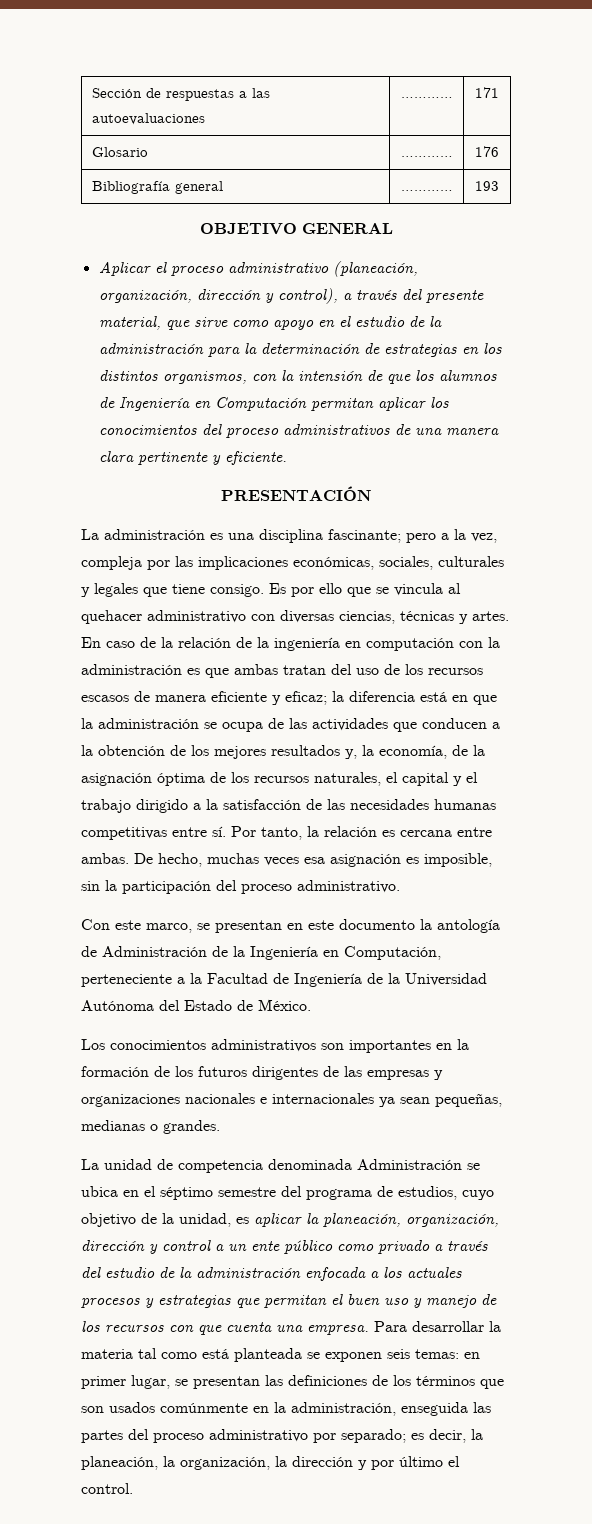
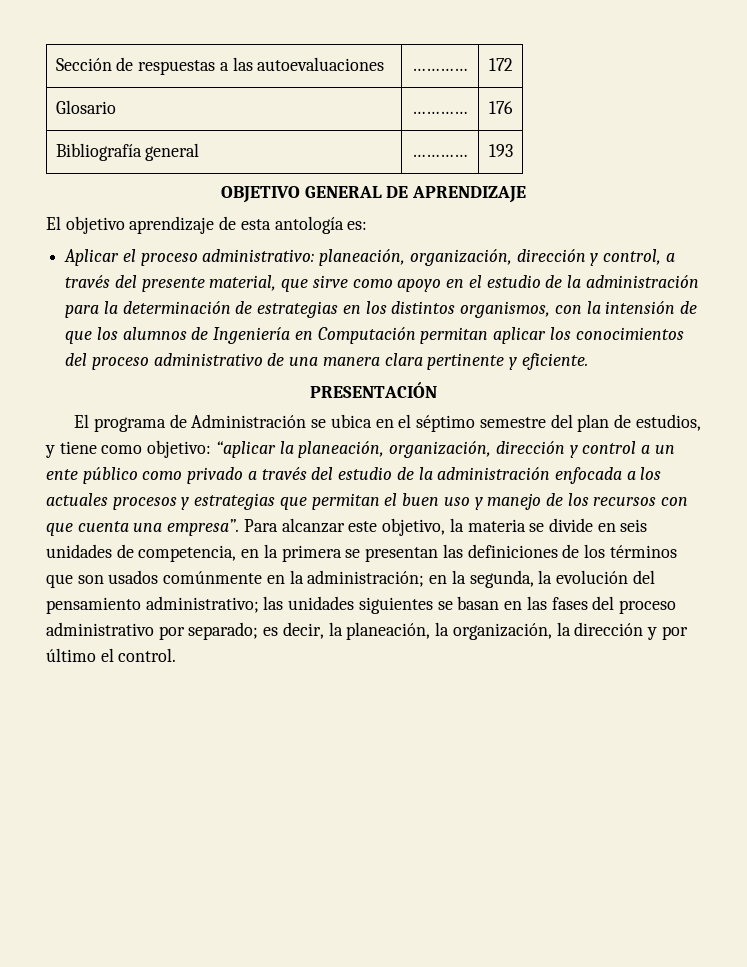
[475,87,499,98] 171 -> [488,58,513,71] 172
(393, 228) none -> [386,186,527,203] [46,216,368,234] DE APRENDIZAJE // El objetivo aprendizaje de esta antología es:
[227,261,418,277] [98,288,338,304] administrativo (planeación, organización, dirección y control), -> [202,249,662,266] administrativo: planeación, organización, dirección y control,
[282,424,390,435] administrativos -> [153,353,263,366] administrativo
[81,529,497,543] [81,556,504,570] [81,583,461,597] [81,610,509,624] [81,637,500,651] [81,664,483,678] [81,691,497,705] [81,718,500,732] [81,745,485,759] [81,772,478,786] [81,799,496,813] [81,826,492,840] [81,853,492,867] [81,880,400,894] [81,919,500,933] [81,946,441,960] [81,973,487,987] [81,999,311,1011] [81,1039,469,1053] [81,1066,443,1080] [81,1093,502,1107] [81,1120,220,1134] [81,1159,352,1173] La administración es una disciplina fascinante; pero a la vez, compleja por las implicaciones económicas, sociales, culturales y legales que tiene consigo. Es por ello que se vincula al quehacer administrativo con diversas ciencias, técnicas y artes. En caso de la relación de la ingeniería en computación con la administración es que ambas tratan del uso de los recursos escasos de manera eficiente y eficaz; la diferencia está en que la administración se ocupa de las actividades que conducen a la obtención de los mejores resultados y, la economía, de la asignación óptima de los recursos naturales, el capital y el trabajo dirigido a la satisfacción de las necesidades humanas competitivas entre sí. Por tanto, la relación es cercana entre ambas. De hecho, muchas veces esa asignación es imposible, sin la participación del proceso administrativo. // Con este marco, se presentan en este documento la antología de Administración de la Ingeniería en Computación, perteneciente a la Facultad de Ingeniería de la Universidad Autónoma del Estado de México. // Los conocimientos administrativos son importantes en la formación de los futuros dirigentes de las empresas y organizaciones nacionales e internacionales ya sean pequeñas, medianas o grandes. // La unidad de competencia denominada -> [74,414,187,432] El programa de
[306,1189,372,1200] programa -> [577,414,610,432] plan
[462,1190,494,1200] [81,1213,302,1227] cuyo objetivo de la unidad, es aplicar -> [45,440,276,458] y tiene como objetivo: “aplicar
[307,1321,501,1335] [81,1348,480,1362] [81,1375,170,1389] empresa. Para desarrollar la materia tal como está planteada se exponen seis temas: en primer lugar, -> [167,518,648,536] [46,544,342,562] empresa”. Para alcanzar este objetivo, la materia se divide en seis unidades de competencia, en la primera
[291,1402,491,1416] [81,1430,123,1443] administración, enseguida las partes -> [307,570,655,588] [46,596,588,614] administración; en la segunda, la evolución del pensamiento administrativo; las unidades siguientes se basan en las fases

